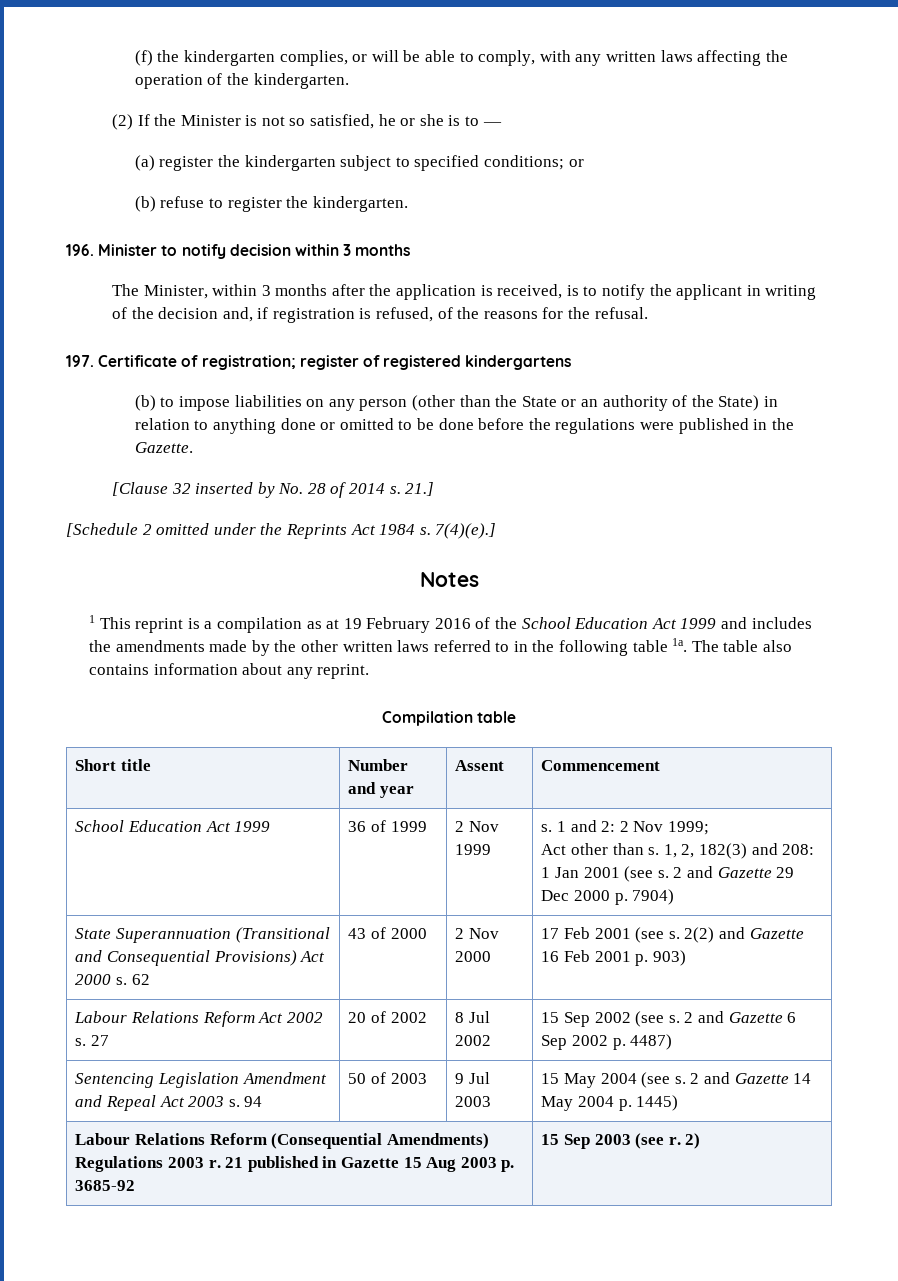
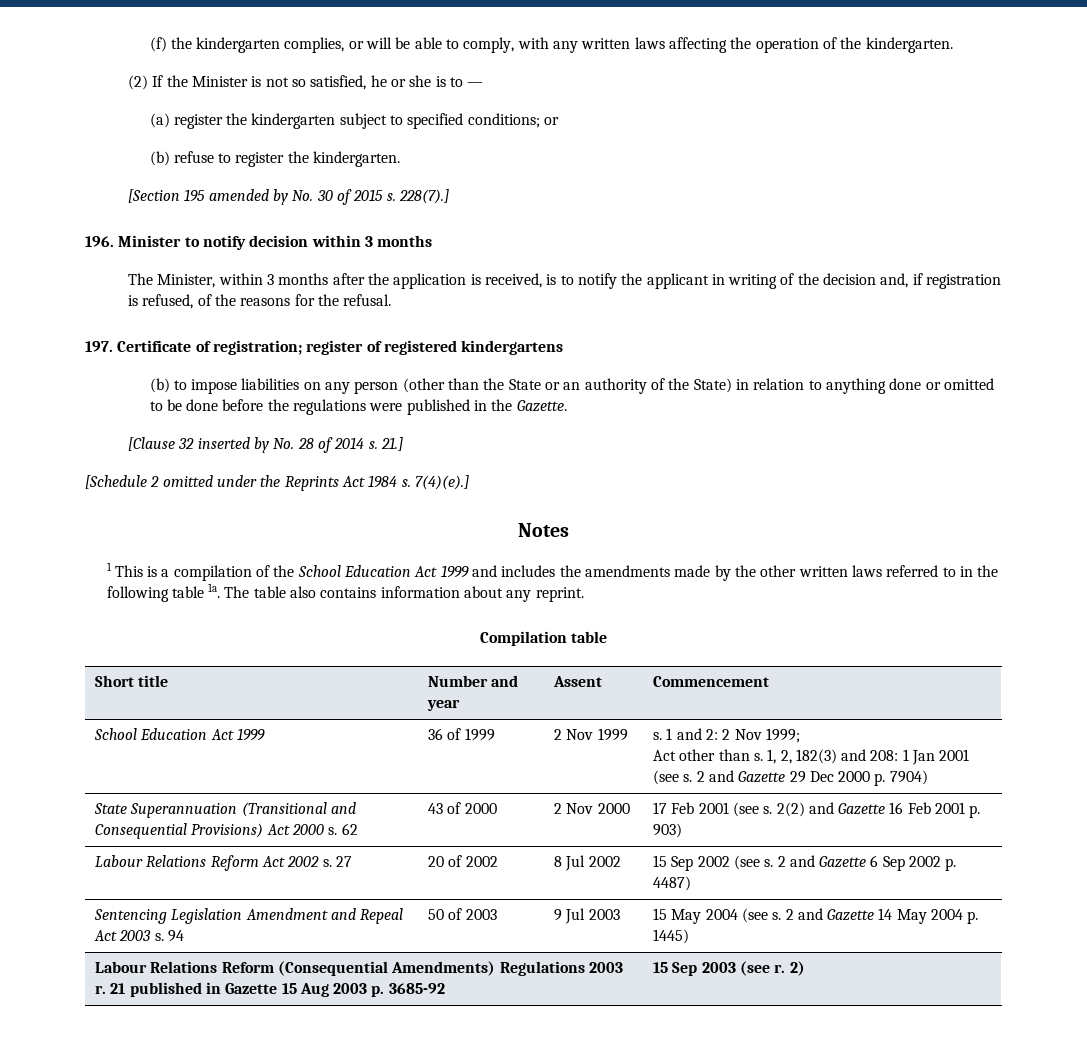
(408, 204) none -> [128,189,449,205] // [Section 195 amended by No. 30 of 2015 s. 228(7).]
[135,618,184,633] reprint -> (143, 571) none
[306,617,471,633] as at 19 February 2016 -> (252, 573) none

